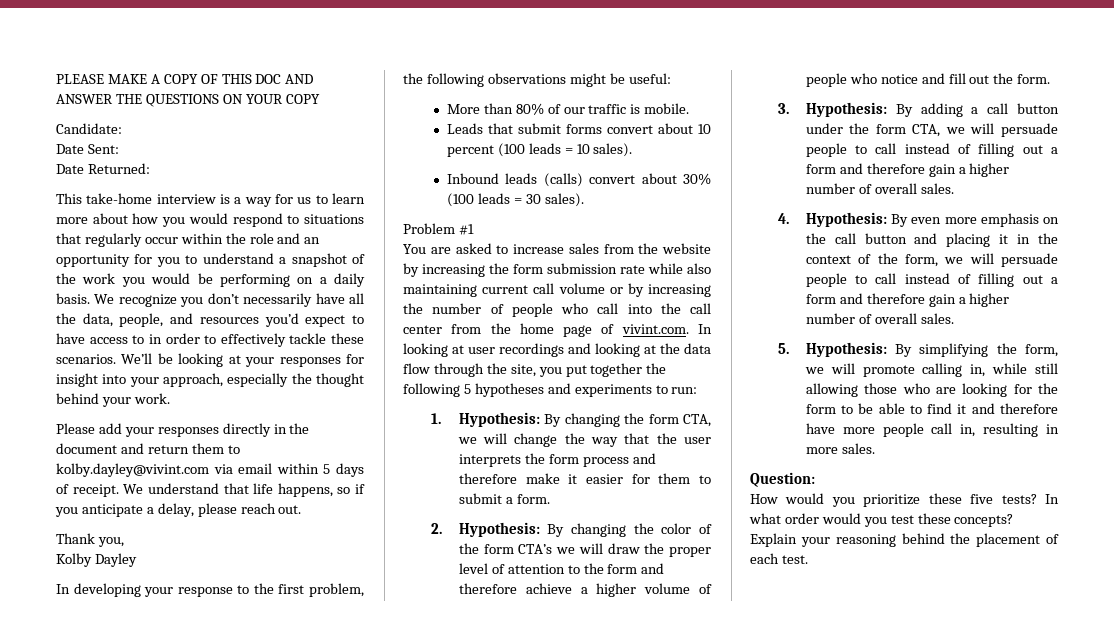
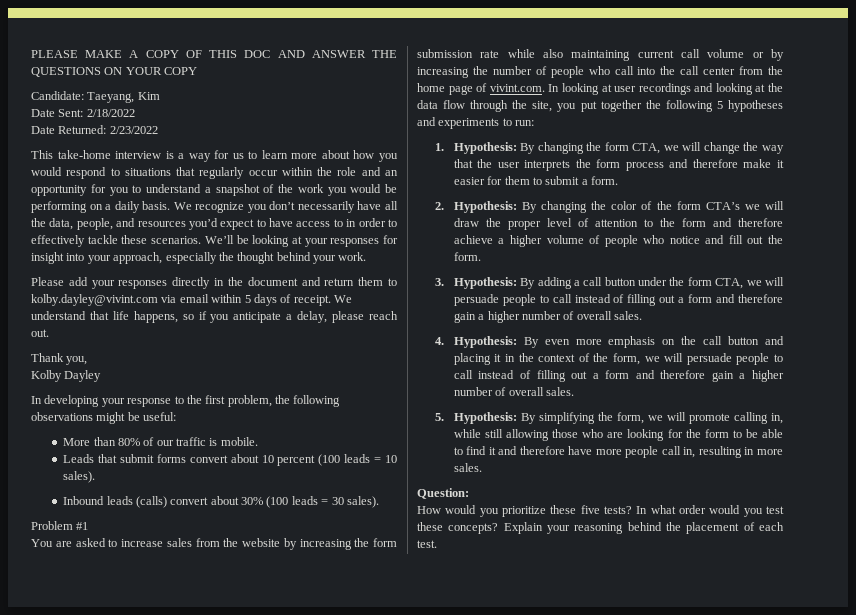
(122, 128) none -> [87,92,160,103] Taeyang, Kim
(119, 149) none -> [86,109,135,117] 2/18/2022
(150, 168) none -> [109,126,158,134] 2/23/2022

